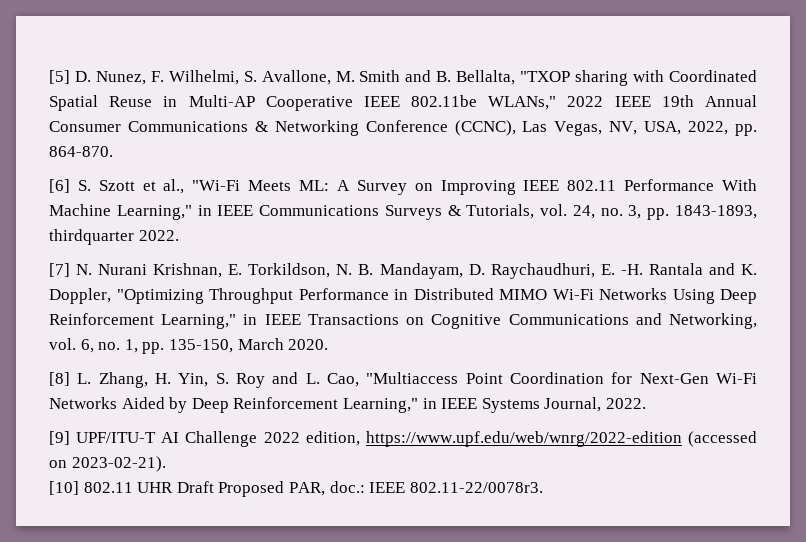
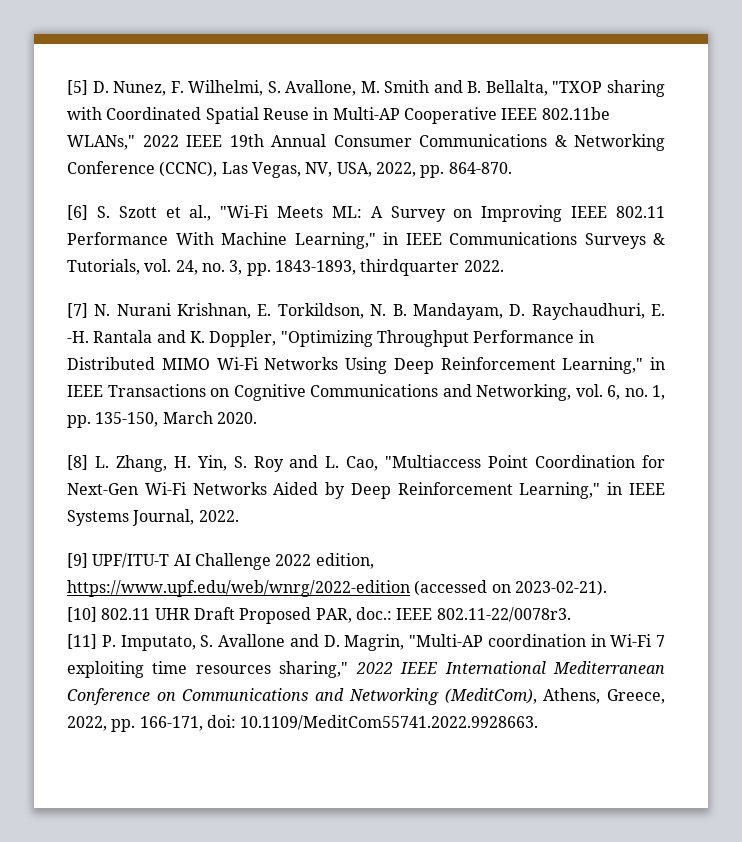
(543, 487) none -> [67,634,665,651] [67,661,665,678] [67,688,665,705] [67,715,539,732] // [11] P. Imputato, S. Avallone and D. Magrin, "Multi-AP coordination in Wi-Fi 7 exploiting time resources sharing," 2022 IEEE International Mediterranean Conference on Communications and Networking (MeditCom), Athens, Greece, 2022, pp. 166-171, doi: 10.1109/MeditCom55741.2022.9928663.

